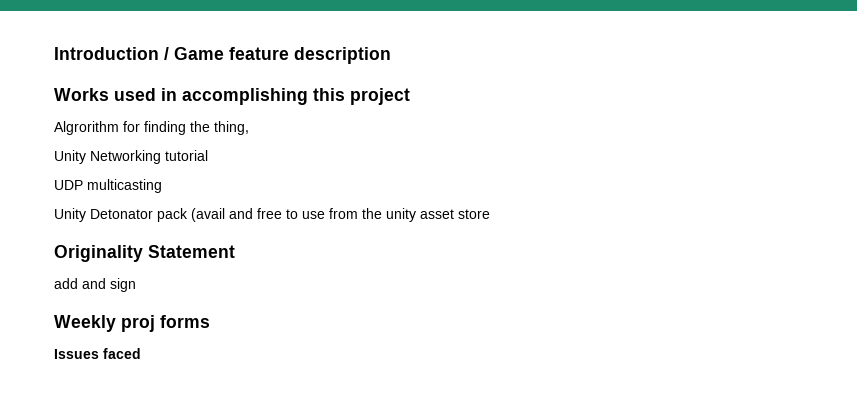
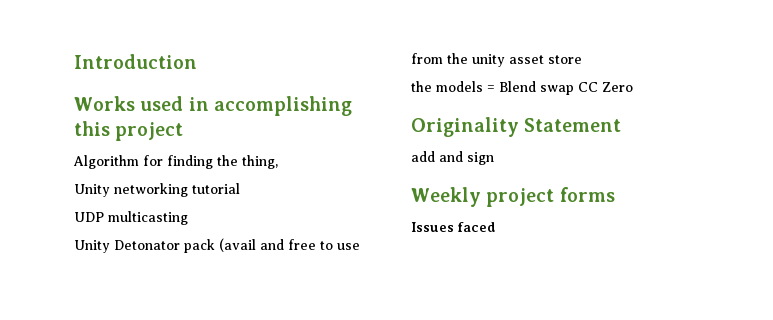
[164,47,391,64] / Game feature description -> (197, 61) none
[54,121,119,135] Algrorithm -> [73,155,139,169] Algorithm
[90,150,161,164] Networking -> [114,183,188,197] networking
(490, 214) none -> [411,81,633,95] // the models = Blend swap CC Zero
[121,315,155,332] proj -> [486,188,555,207] project

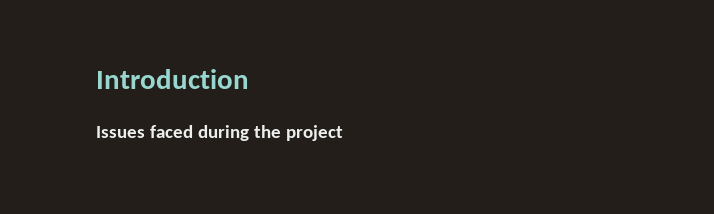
[74,96,352,116] [74,121,184,141] [73,155,278,169] [74,183,240,197] [74,211,188,225] [74,238,360,253] [411,53,582,67] [411,81,633,95] [411,117,622,137] [411,151,494,165] [411,187,615,207] // Works used in accomplishing this project // Algorithm for finding the thing, // Unity networking tutorial // UDP multicasting // Unity Detonator pack (avail and free to use from the unity asset store // the models = Blend swap CC Zero // Originality Statement // add and sign // Weekly project forms -> (249, 79) none
(495, 227) none -> [197,125,343,141] during the project

